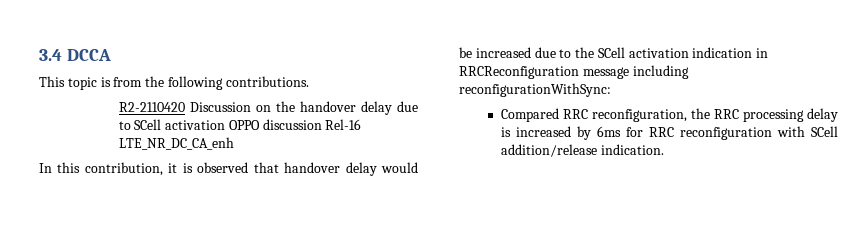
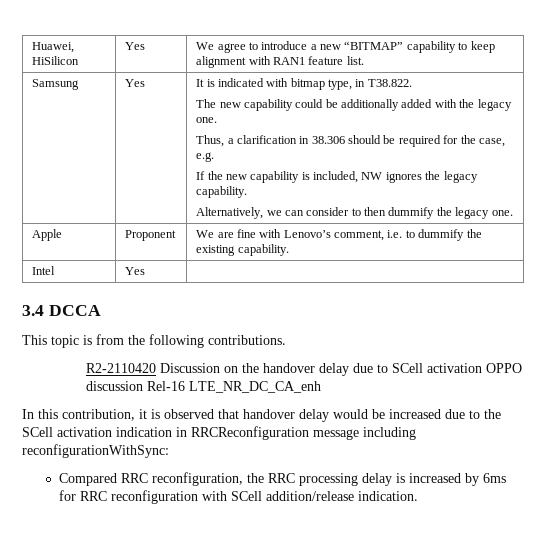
(39, 55) none -> [32,42,75,53] [32,56,80,65] [125,42,146,50] [196,41,495,53] [196,56,364,68] [32,79,80,90] [125,79,146,87] [196,78,412,90] [196,99,512,111] [196,117,218,123] [196,135,505,147] [196,152,215,162] [196,171,478,183] [196,186,248,198] [196,207,513,219] [32,229,63,241] [125,230,177,241] [196,229,482,241] [196,244,289,256] [32,266,56,275] [125,267,146,275] Huawei, HiSilicon | Yes | We agree to introduce a new “BITMAP” capability to keep alignment with RAN1 feature list. // Samsung | Yes | It is indicated with bitmap type, in T38.822. // The new capability could be additionally added with the legacy one. // Thus, a clarification in 38.306 should be required for the case, e.g. // If the new capability is included, NW ignores the legacy capability. // Alternatively, we can consider to then dummify the legacy one. // Apple | Proponent | We are fine with Lenovo’s comment, i.e. to dummify the existing capability. // Intel | Yes | //

